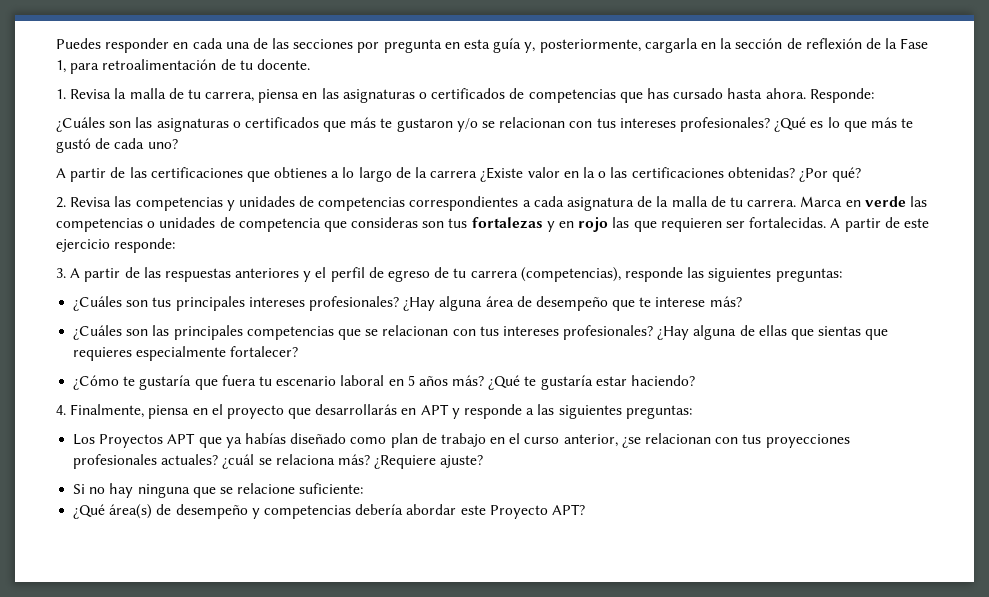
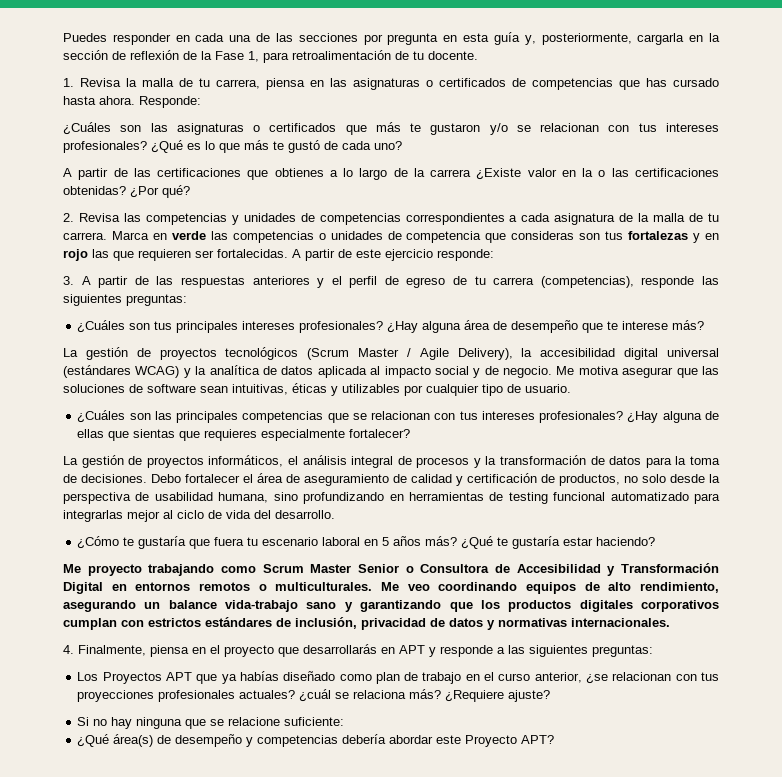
(742, 301) none -> [63,347,719,360] [63,365,720,378] [63,383,571,396] // La gestión de proyectos tecnológicos (Scrum Master / Agile Delivery), la accesibilidad digital universal (estándares WCAG) y la analítica de datos aplicada al impacto social y de negocio. Me motiva asegurar que las soluciones de software sean intuitivas, éticas y utilizables por cualquier tipo de usuario.
(299, 351) none -> [63,455,720,468] [63,473,720,486] [63,492,720,504] [63,510,335,522] // La gestión de proyectos informáticos, el análisis integral de procesos y la transformación de datos para la toma de decisiones. Debo fortalecer el área de aseguramiento de calidad y certificación de productos, no solo desde la perspectiva de usabilidad humana, sino profundizando en herramientas de testing funcional automatizado para integrarlas mejor al ciclo de vida del desarrollo.
(696, 380) none -> [63,563,719,576] [63,582,719,594] [63,600,720,612] [63,617,670,630] // Me proyecto trabajando como Scrum Master Senior o Consultora de Accesibilidad y Transformación Digital en entornos remotos o multiculturales. Me veo coordinando equipos de alto rendimiento, asegurando un balance vida-trabajo sano y garantizando que los productos digitales corporativos cumplan con estrictos estándares de inclusión, privacidad de datos y normativas internacionales.

